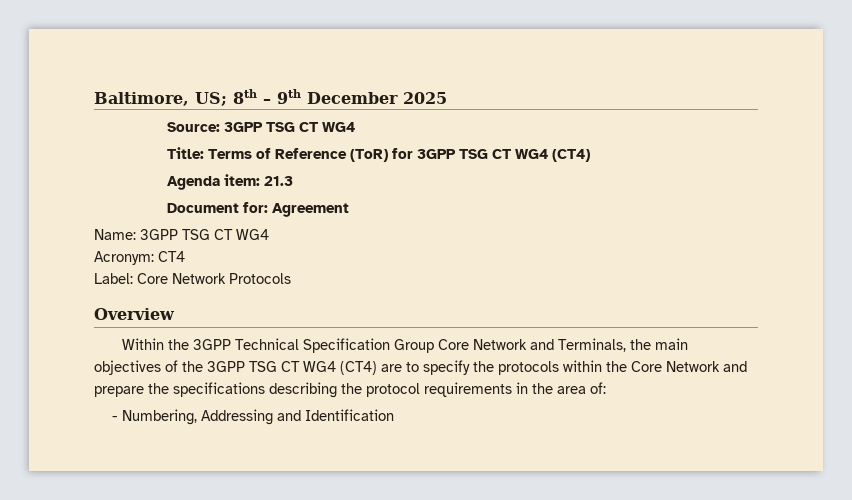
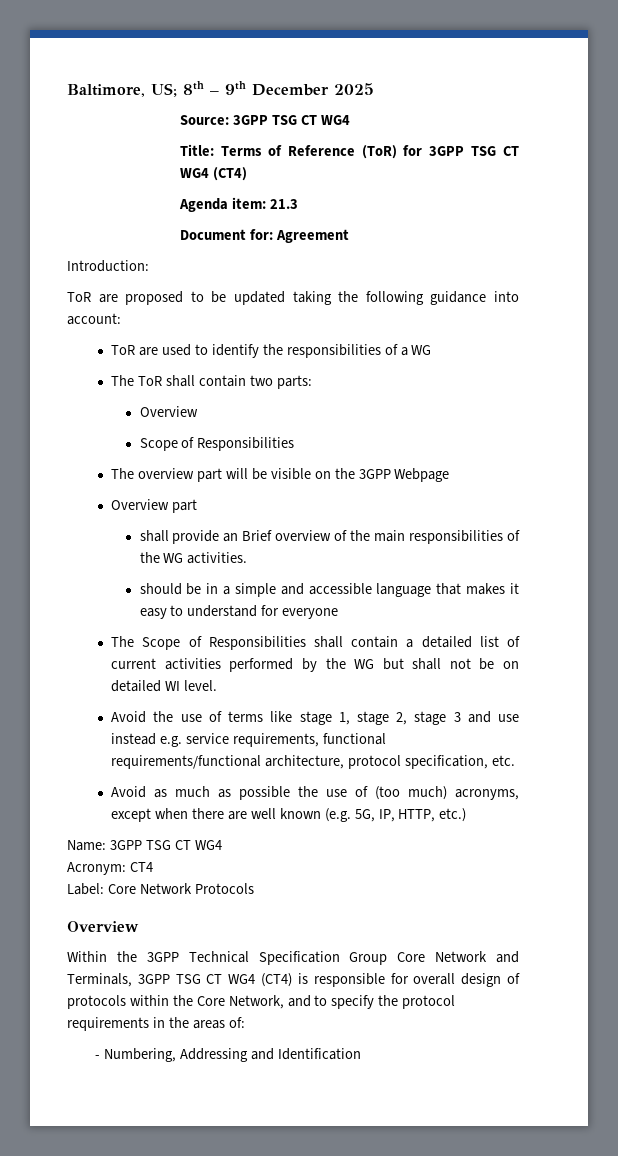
(349, 210) none -> [67,260,149,272] [67,291,520,305] [67,313,121,325] [111,344,432,358] [111,375,312,389] [139,406,198,417] [139,437,295,451] [111,468,450,482] [111,499,198,513] [139,530,520,544] [139,552,248,564] [139,583,519,597] [139,605,339,619] [111,636,520,650] [111,658,520,672] [111,680,218,692] [111,711,519,725] [111,733,386,747] [111,755,515,769] [111,786,519,800] [111,808,467,822] // Introduction: // ToR are proposed to be updated taking the following guidance into account: // ToR are used to identify the responsibilities of a WG // The ToR shall contain two parts: // Overview // Scope of Responsibilities // The overview part will be visible on the 3GPP Webpage // Overview part // shall provide an Brief overview of the main responsibilities of the WG activities. // should be in a simple and accessible language that makes it easy to understand for everyone // The Scope of Responsibilities shall contain a detailed list of current activities performed by the WG but shall not be on detailed WI level. // Avoid the use of terms like stage 1, stage 2, stage 3 and use instead e.g. service requirements, functional requirements/functional architecture, protocol specification, etc. // Avoid as much as possible the use of (too much) acronyms, except when there are well known (e.g. 5G, IP, HTTP, etc.)
[630,338,689,350] [94,360,747,375] [94,382,337,398] the main objectives of the 3GPP TSG CT WG4 (CT4) are to specify the protocols within the Core Network and prepare the specifications describing -> [137,973,520,987] [67,995,375,1009] 3GPP TSG CT WG4 (CT4) is responsible for overall design of protocols within the Core Network, and to specify
[557,386,586,394] area -> [192,1020,225,1029] areas

